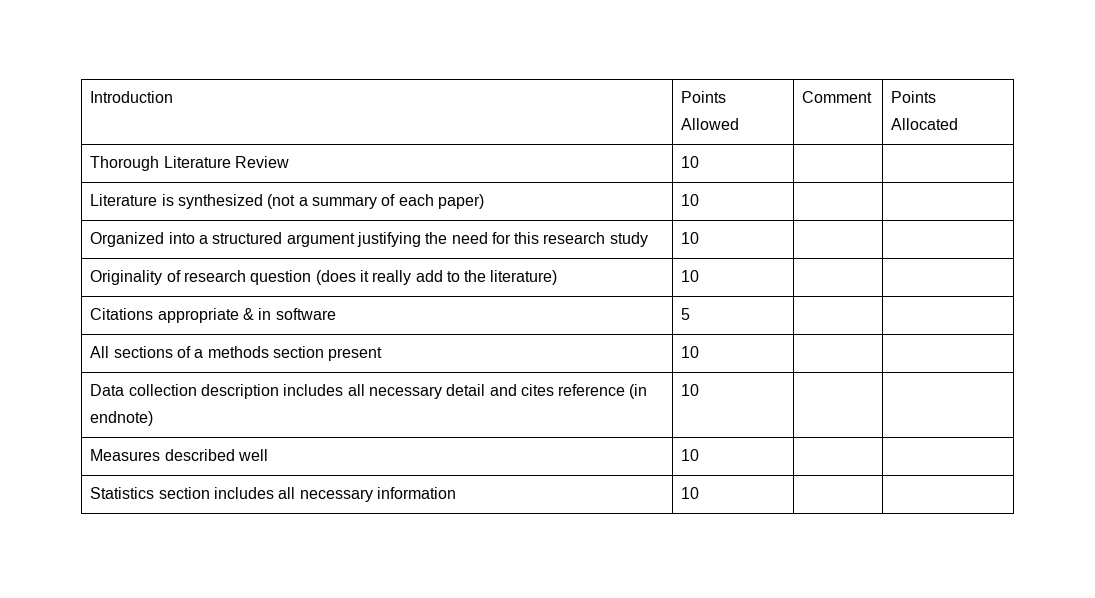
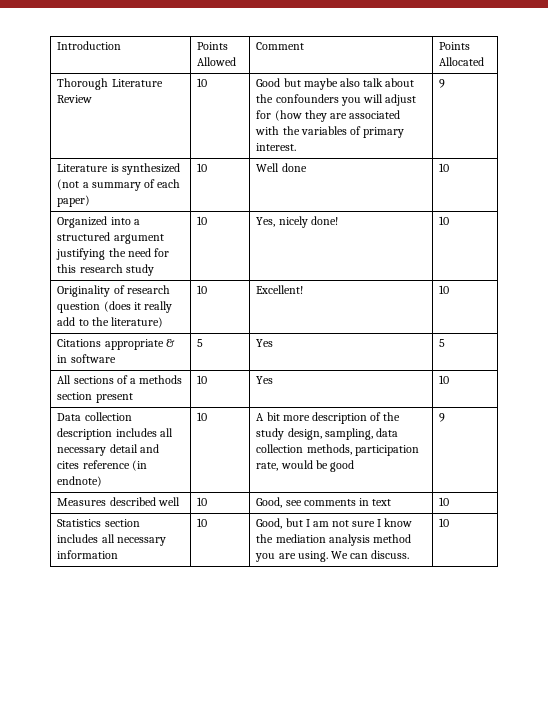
(700, 162) | -> [256,78,414,90] [256,94,416,106] [256,110,400,122] [255,126,404,138] [256,143,297,151] [439,79,446,88] Good but maybe also talk about the confounders you will adjust for (how they are associated with the variables of primary interest. | 9
(700, 200) | -> [256,163,307,172] [439,163,450,172] Well done | 10
(700, 238) | -> [256,216,338,228] [439,216,450,225] Yes, nicely done! | 10
(700, 276) | -> [256,285,304,294] [439,285,450,294] Excellent! | 10
(691, 314) | -> [256,339,274,347] [439,339,446,347] Yes | 5
(700, 352) | -> [256,376,274,384] [439,375,450,384] Yes | 10
[90,449,268,461] [681,449,700,461] | // Measures described well | 10 | | -> [256,412,400,424] [256,428,398,440] [256,444,419,456] [256,460,354,472] [439,413,446,422] [57,497,180,506] [197,497,208,506] [256,497,391,508] [439,497,450,506] A bit more description of the study design, sampling, data collection methods, participation rate, would be good | 9 // Measures described well | 10 | Good, see comments in text | 10
(700, 493) | -> [256,518,413,529] [256,534,411,546] [255,550,409,562] [439,518,450,527] Good, but I am not sure I know the mediation analysis method you are using. We can discuss. | 10

